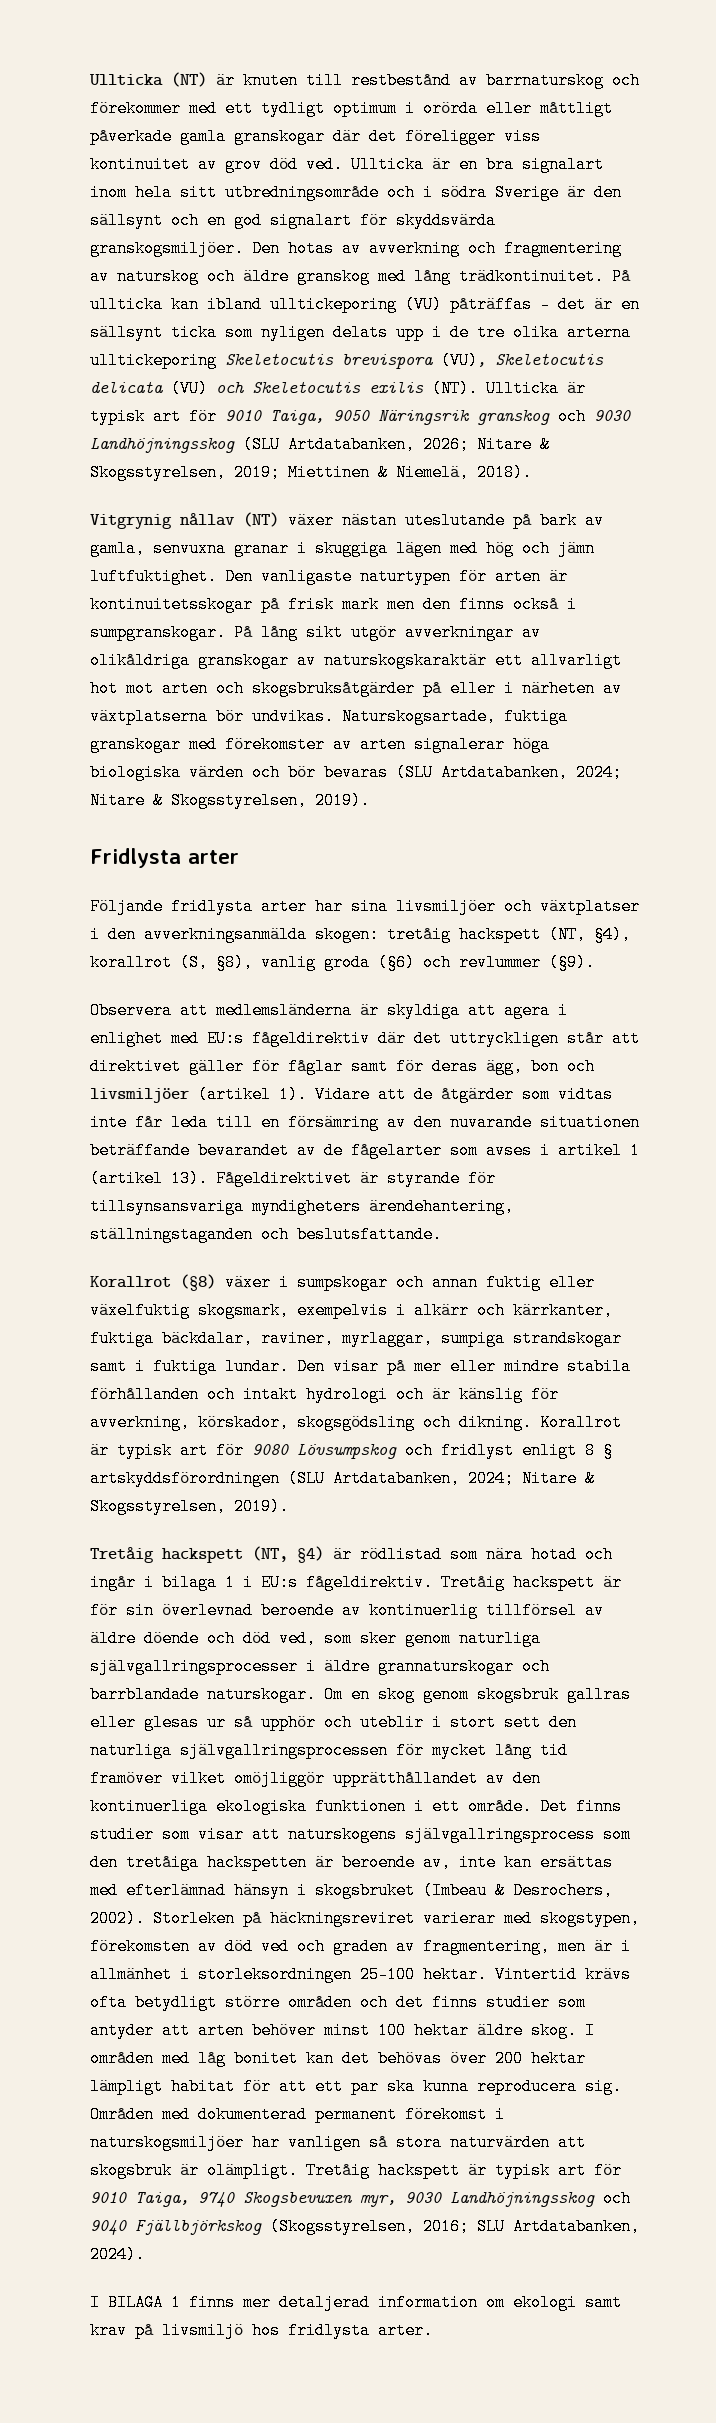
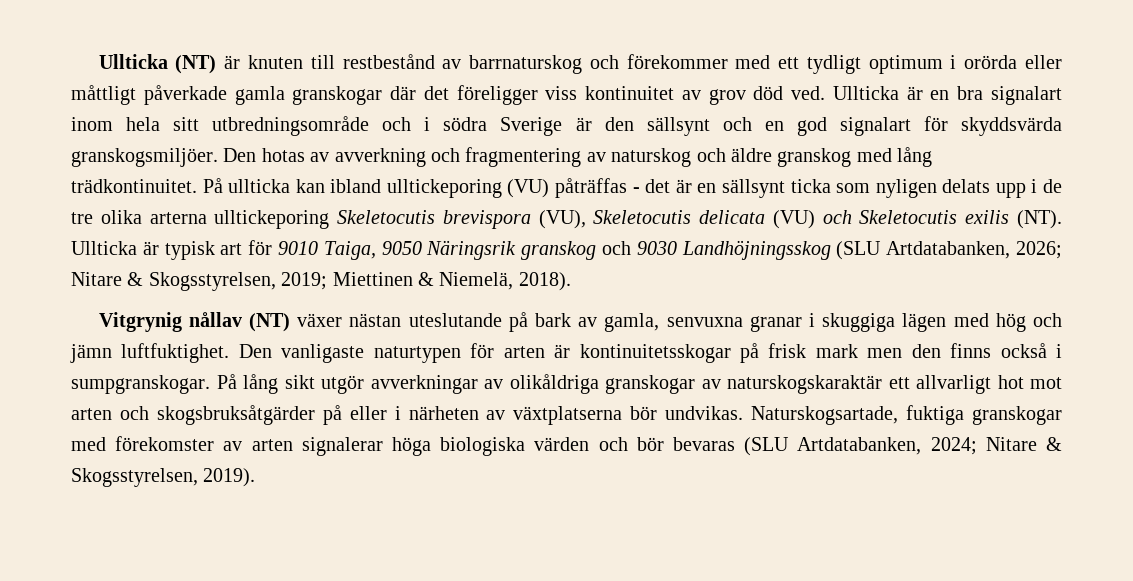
[90,848,239,868] [90,898,640,915] [90,926,631,943] [90,954,595,971] [90,1002,568,1019] [90,1030,640,1047] [90,1058,595,1075] [90,1086,613,1103] [90,1114,640,1131] [90,1142,640,1159] [90,1170,496,1187] [90,1198,514,1215] [90,1226,442,1243] [90,1274,595,1291] [90,1302,613,1319] [90,1330,622,1347] [90,1358,631,1375] [90,1386,559,1403] [90,1414,622,1431] [90,1442,612,1459] [90,1470,595,1487] [90,1498,289,1515] [90,1546,613,1563] [90,1574,622,1591] [90,1602,604,1619] [90,1630,541,1647] [90,1658,550,1675] [90,1686,631,1703] [90,1714,577,1731] [90,1742,568,1759] [90,1770,541,1787] [90,1798,622,1815] [90,1826,631,1843] [90,1854,613,1871] [90,1882,613,1899] [90,1910,640,1927] [90,1938,631,1955] [90,1966,631,1983] [90,1994,586,2011] [90,2022,595,2039] [90,2050,586,2067] [90,2078,622,2095] [90,2106,505,2123] [90,2134,586,2151] [90,2162,622,2179] [90,2190,631,2208] [90,2218,640,2236] [90,2246,145,2263] [90,2294,622,2311] [90,2322,433,2339] // Fridlysta arter // Följande fridlysta arter har sina livsmiljöer och växtplatser i den avverkningsanmälda skogen: tretåig hackspett (NT, §4), korallrot (S, §8), vanlig groda (§6) och revlummer (§9). // Observera att medlemsländerna är skyldiga att agera i enlighet med EU:s fågeldirektiv där det uttryckligen står att direktivet gäller för fåglar samt för deras ägg, bon och livsmiljöer (artikel 1). Vidare att de åtgärder som vidtas inte får leda till en försämring av den nuvarande situationen beträffande bevarandet av de fågelarter som avses i artikel 1 (artikel 13). Fågeldirektivet är styrande för tillsynsansvariga myndigheters ärendehantering, ställningstaganden och beslutsfattande. // Korallrot (§8) växer i sumpskogar och annan fuktig eller växelfuktig skogsmark, exempelvis i alkärr och kärrkanter, fuktiga bäckdalar, raviner, myrlaggar, sumpiga strandskogar samt i fuktiga lundar. Den visar på mer eller mindre stabila förhållanden och intakt hydrologi och är känslig för avverkning, körskador, skogsgödsling och dikning. Korallrot är typisk art för 9080 Lövsumpskog och fridlyst enligt 8 § artskyddsförordningen (SLU Artdatabanken, 2024; Nitare & Skogsstyrelsen, 2019). // Tretåig hackspett (NT, §4) är rödlistad som nära hotad och ingår i bilaga 1 i EU:s fågeldirektiv. Tretåig hackspett är för sin överlevnad beroende av kontinuerlig tillförsel av äldre döende och död ved, som sker genom naturliga självgallringsprocesser i äldre grannaturskogar och barrblandade naturskogar. Om en skog genom skogsbruk gallras eller glesas ur så upphör och uteblir i stort sett den naturliga självgallringsprocessen för mycket lång tid framöver vilket omöjliggör upprätthållandet av den kontinuerliga ekologiska funktionen i ett område. Det finns studier som visar att naturskogens självgallringsprocess som den tretåiga hackspetten är beroende av, inte kan ersättas med efterlämnad hänsyn i skogsbruket (Imbeau & Desrochers, 2002). Storleken på häckningsreviret varierar med skogstypen, förekomsten av död ved och graden av fragmentering, men är i allmänhet i storleksordningen 25–100 hektar. Vintertid krävs ofta betydligt större områden och det finns studier som antyder att arten behöver minst 100 hektar äldre skog. I områden med låg bonitet kan det behövas över 200 hektar lämpligt habitat för att ett par ska kunna reproducera sig. Områden med dokumenterad permanent förekomst i naturskogsmiljöer har vanligen så stora naturvärden att skogsbruk är olämpligt. Tretåig hackspett är typisk art för 9010 Taiga, 9740 Skogsbevuxen myr, 9030 Landhöjningsskog och 9040 Fjällbjörkskog (Skogsstyrelsen, 2016; SLU Artdatabanken, 2024). // I BILAGA 1 finns mer detaljerad information om ekologi samt krav på livsmiljö hos fridlysta arter. -> (256, 477) none

